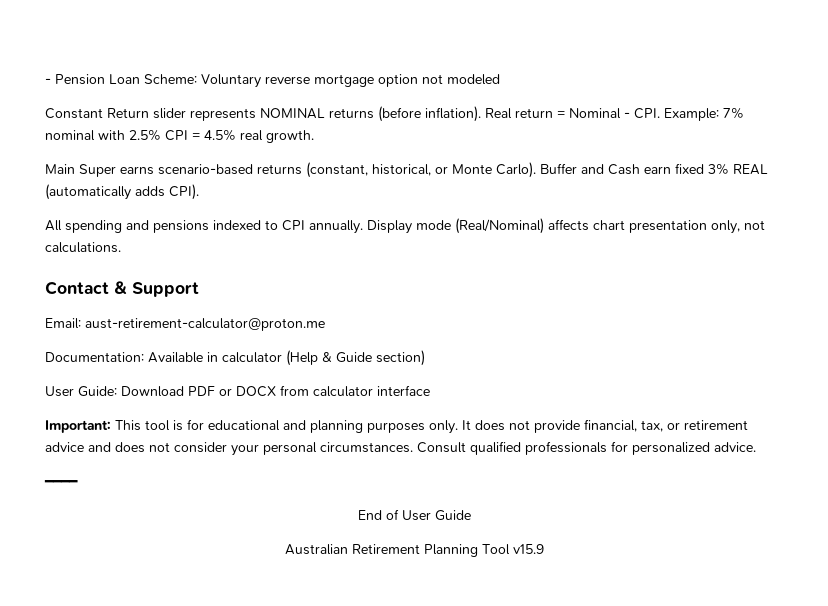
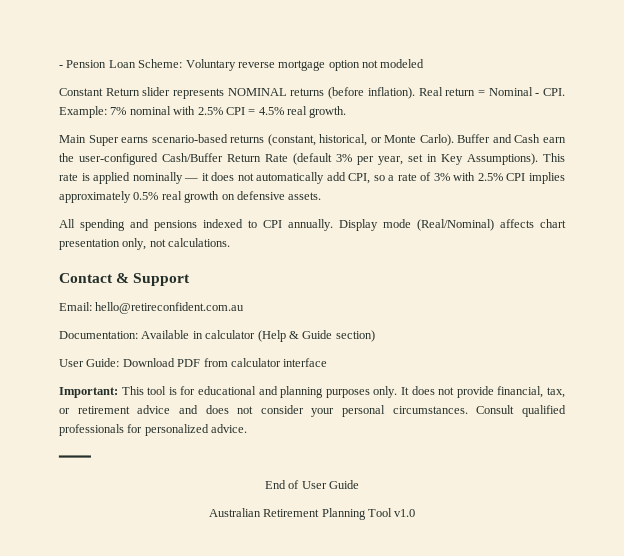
[675,163,768,175] [45,184,199,200] fixed 3% REAL (automatically adds CPI). -> [59,153,565,165] [59,172,566,184] [59,191,322,203] the user-configured Cash/Buffer Return Rate (default 3% per year, set in Key Assumptions). This rate is applied nominally — it does not automatically add CPI, so a rate of 3% with 2.5% CPI implies approximately 0.5% real growth on defensive assets.
[85,318,325,331] aust-retirement-calculator@proton.me -> [95,302,245,314] hello@retireconfident.com.au
[219,386,276,397] or DOCX -> (201, 363) none
[512,544,544,554] v15.9 -> [394,509,416,517] v1.0

